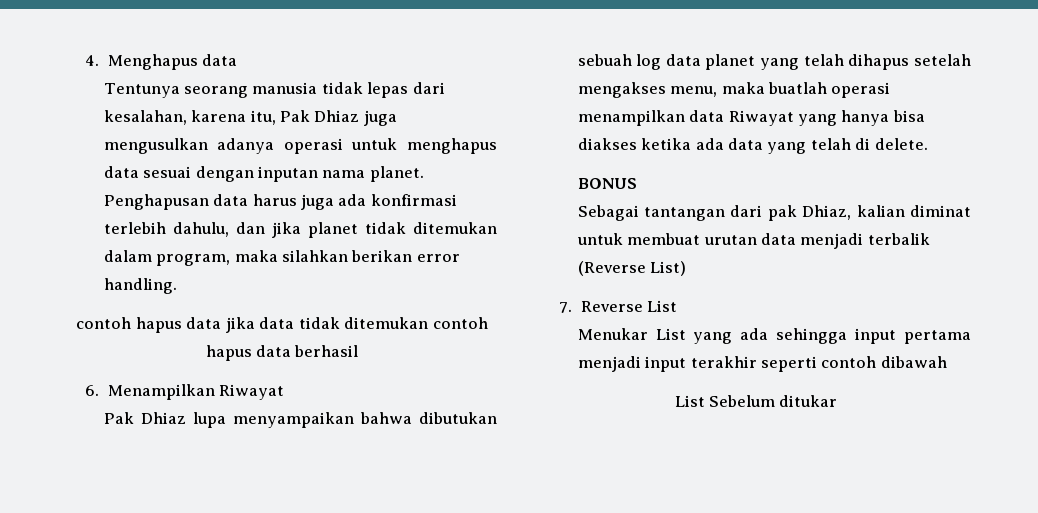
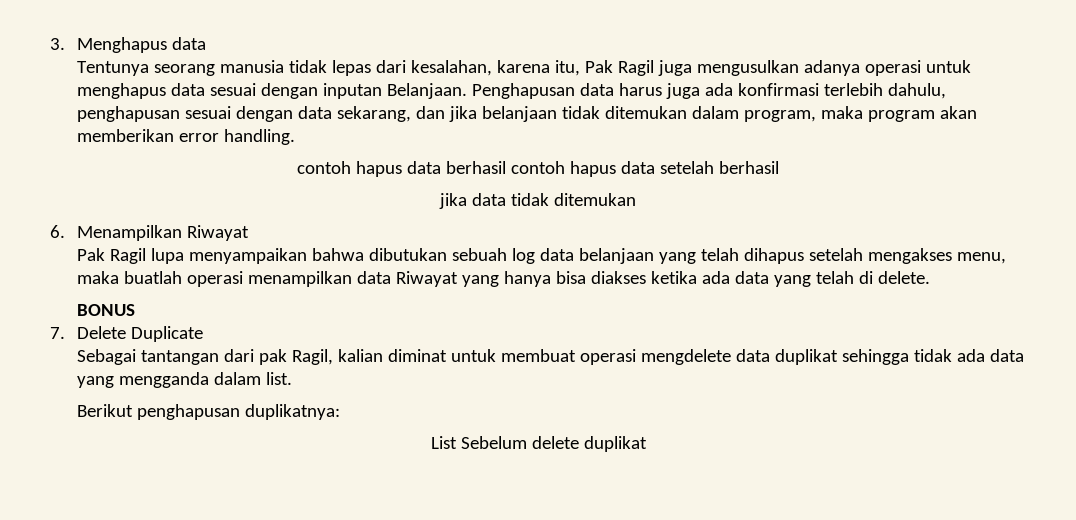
[85,55,100,66] 4. -> [50,38,66,50] 3.
[314,110,360,122] Dhiaz -> [617,60,654,76] Ragil
[322,166,424,182] nama planet. -> [386,83,467,99] Belanjaan.
(229, 229) none -> [76,106,411,122] penghapusan sesuai dengan data sekarang,
[307,222,358,238] planet -> [481,106,557,122] belanjaan
[281,250,413,262] silahkan berikan -> [867,106,977,122] [76,129,174,142] program akan memberikan
(222, 323) none -> [446,161,779,177] berhasil contoh hapus data setelah berhasil //
[432,317,488,329] [205,345,359,361] contoh hapus data berhasil -> (636, 199) none
[140,412,186,424] Dhiaz -> [109,248,146,264] Ragil
[705,54,756,70] planet -> [578,248,654,264] belanjaan
(637, 183) none -> [50,326,203,342] // 7. Delete Duplicate
[802,205,852,220] Dhiaz, -> [291,349,333,365] Ragil,
[703,233,930,249] [577,261,687,276] [559,300,678,313] [577,328,971,344] [577,356,947,372] urutan data menjadi terbalik (Reverse List) // 7. Reverse List // Menukar List yang ada sehingga input pertama menjadi input terakhir seperti contoh dibawah -> [579,349,1024,365] [76,372,292,388] [76,404,340,420] operasi mengdelete data duplikat sehingga tidak ada data yang mengganda dalam list. // Berikut penghapusan duplikatnya:
[779,395,838,407] ditukar -> [531,436,647,452] delete duplikat

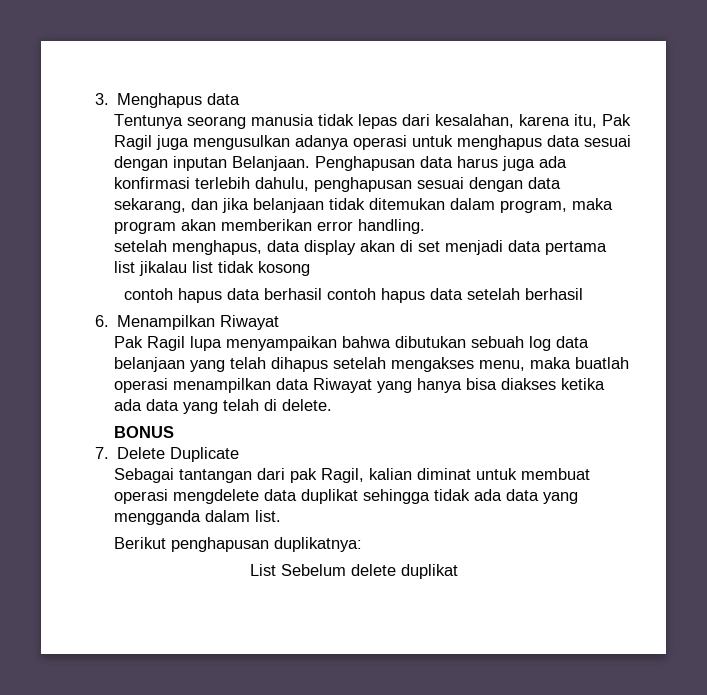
(295, 137) none -> [113,240,607,255] [113,261,310,276] // setelah menghapus, data display akan di set menjadi data pertama list jikalau list tidak kosong
[439,193,636,209] // jika data tidak ditemukan -> (583, 294) none

